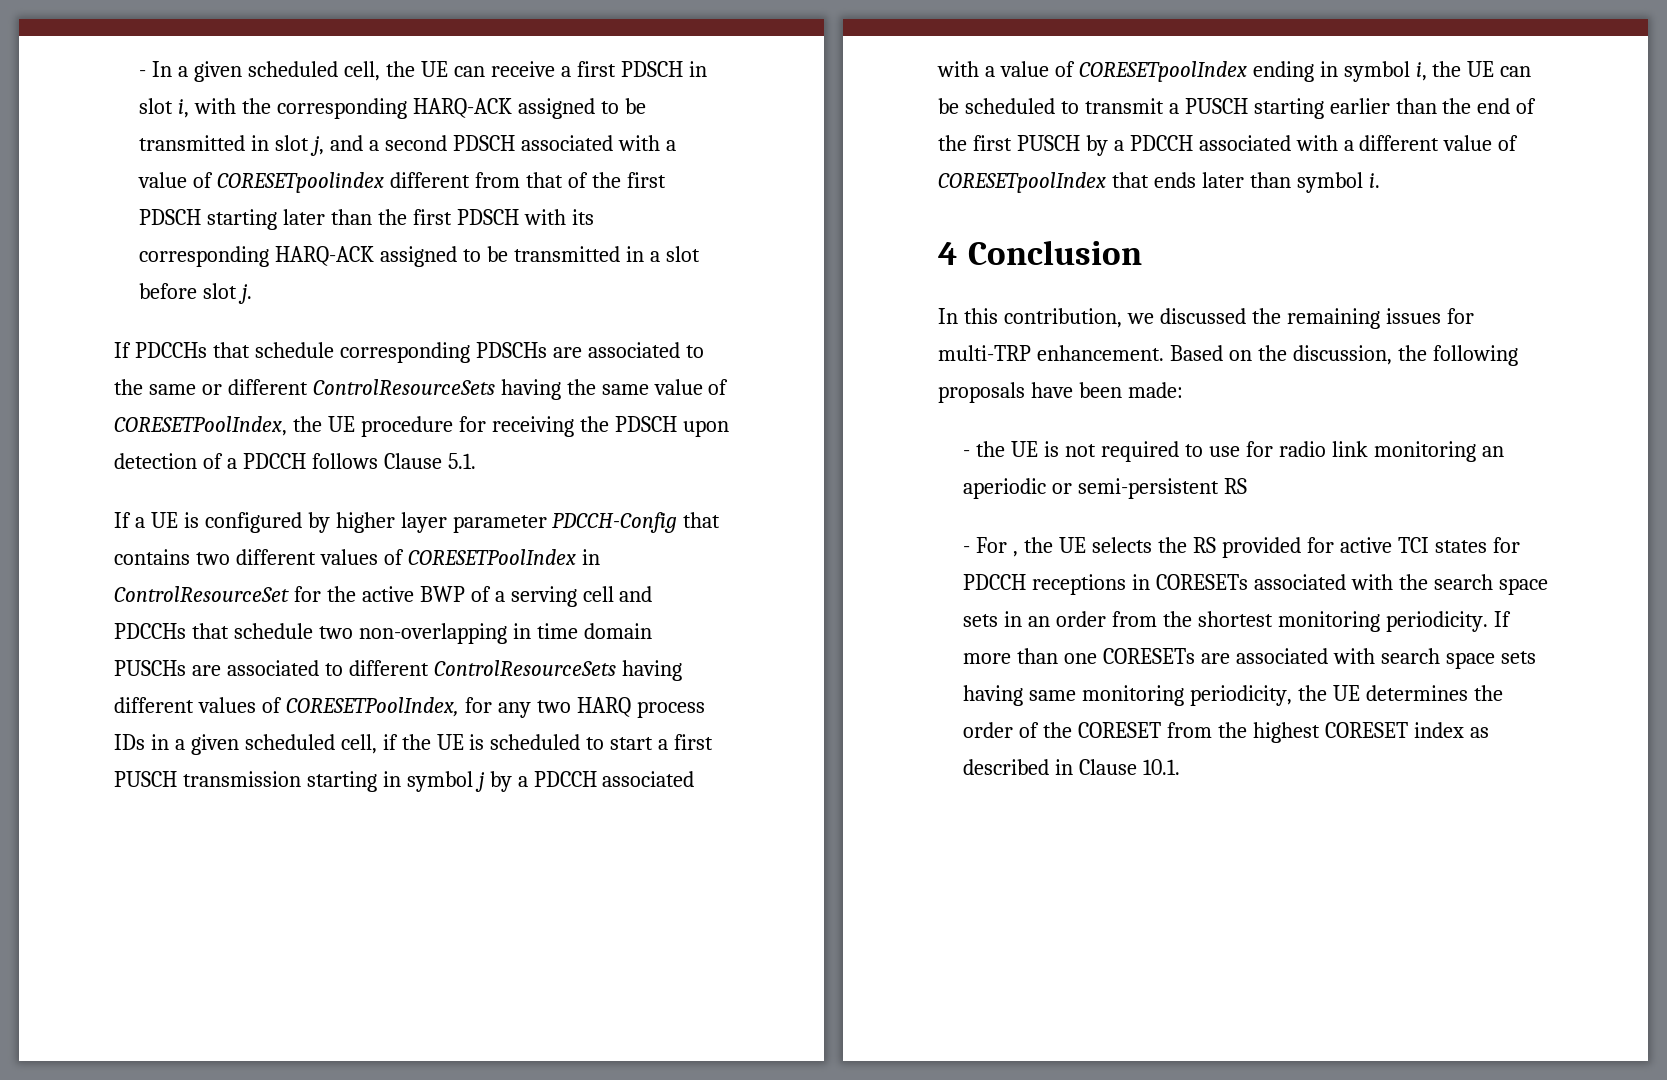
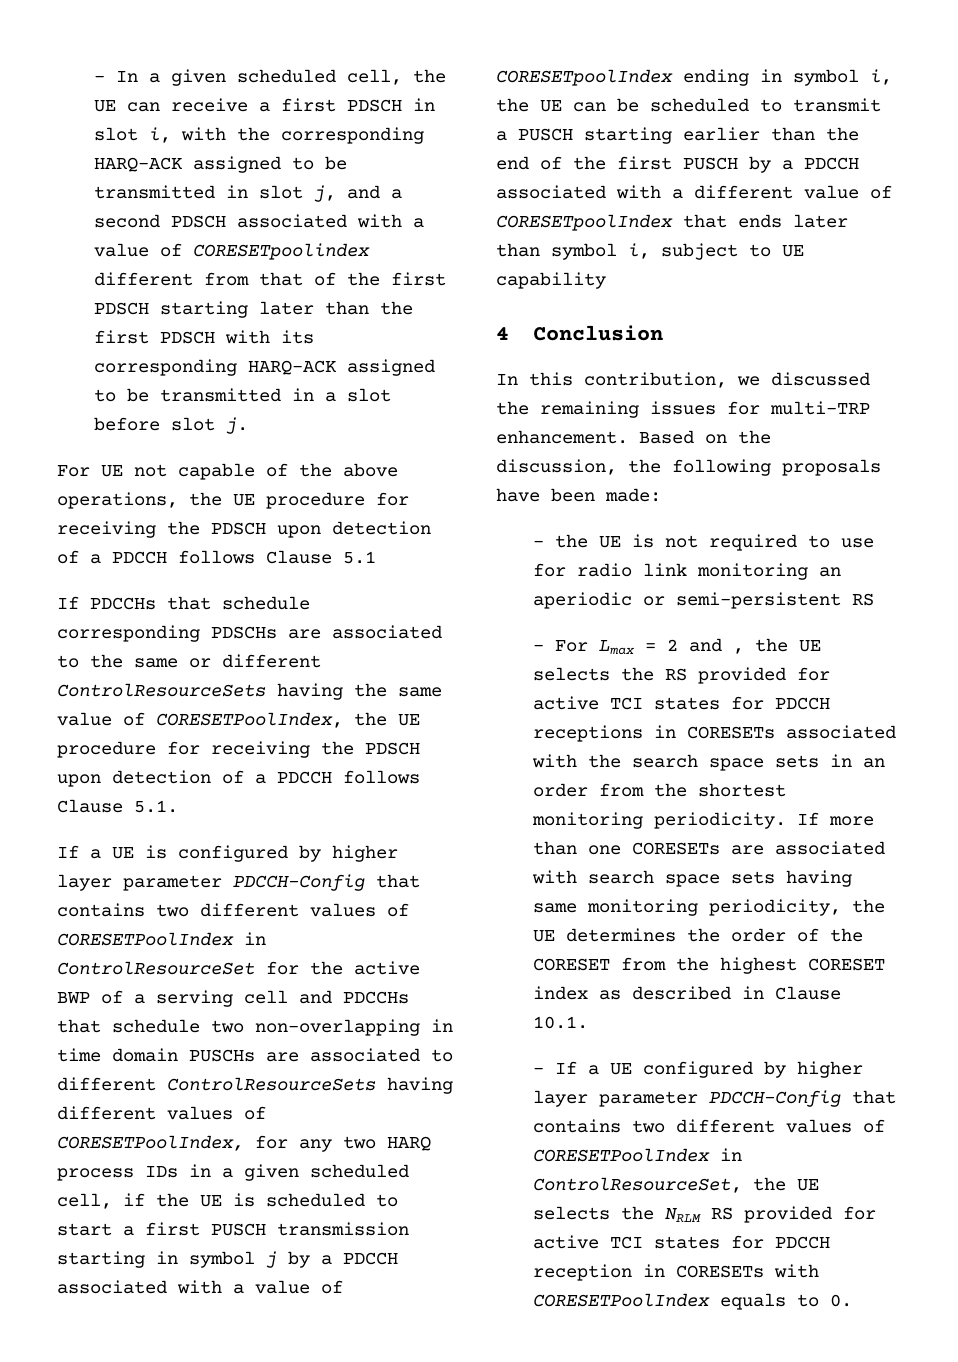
(253, 294) none -> [57,463,398,480] [57,492,409,509] [57,521,431,538] [57,550,376,564] // For UE not capable of the above operations, the UE procedure for receiving the PDSCH upon detection of a PDCCH follows Clause 5.1
[1368,173,1380,188] i. -> [628,243,804,260] [496,272,606,289] i, subject to UE capability
(1008, 545) none -> [599,638,723,655] Lmax = 2 and
(1181, 767) none -> [533,1061,864,1078] [533,1090,897,1107] [533,1119,886,1133] [533,1148,743,1162] [533,1177,820,1193] [533,1206,877,1223] [533,1235,831,1249] [533,1264,820,1281] [533,1293,853,1310] // - If a UE configured by higher layer parameter PDCCH-Config that contains two different values of CORESETPoolIndex in ControlResourceSet, the UE selects the NRLM RS provided for active TCI states for PDCCH reception in CORESETs with CORESETPoolIndex equals to 0.

